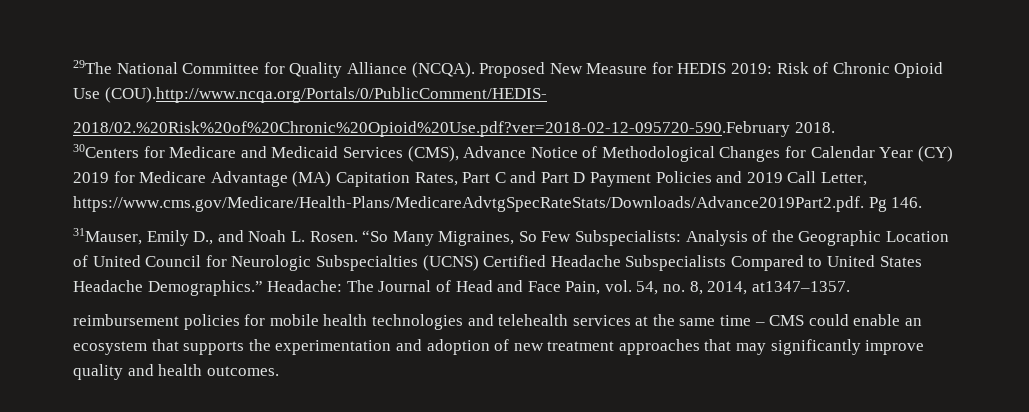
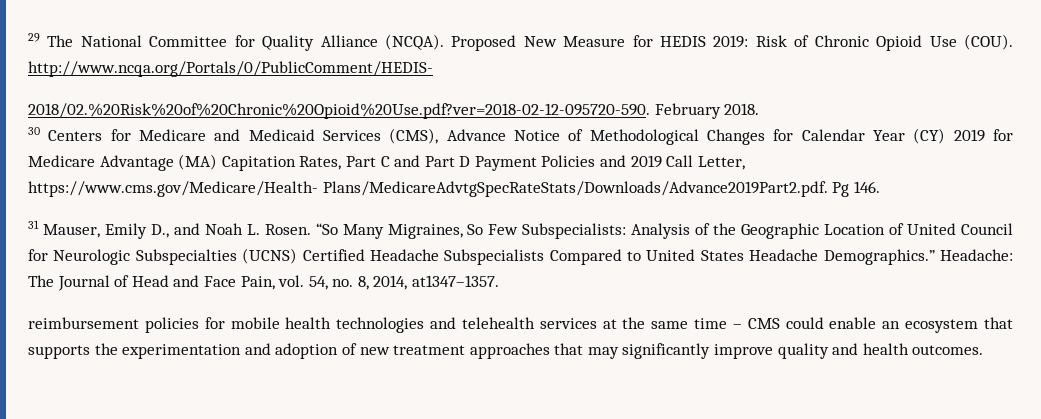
[73,60,112,74] 29The -> [28,33,74,47] 29 The
[104,87,547,103] [73,121,790,137] (COU).http://www.ncqa.org/Portals/0/PublicComment/HEDIS- // 2018/02.%20Risk%20of%20Chronic%20Opioid%20Use.pdf?ver=2018-02-12-095720-590.February -> [964,34,1014,50] [28,61,433,77] [28,103,721,119] (COU). http://www.ncqa.org/Portals/0/PublicComment/HEDIS- // 2018/02.%20Risk%20of%20Chronic%20Opioid%20Use.pdf?ver=2018-02-12-095720-590. February
[73,144,139,158] 30Centers -> [28,127,103,141] 30 Centers
[73,196,864,212] https://www.cms.gov/Medicare/Health-Plans/MedicareAdvtgSpecRateStats/Downloads/Advance2019Part2.pdf. -> [28,181,828,197] https://www.cms.gov/Medicare/Health- Plans/MedicareAdvtgSpecRateStats/Downloads/Advance2019Part2.pdf.
[73,228,142,245] 31Mauser, -> [28,220,100,238] 31 Mauser,

